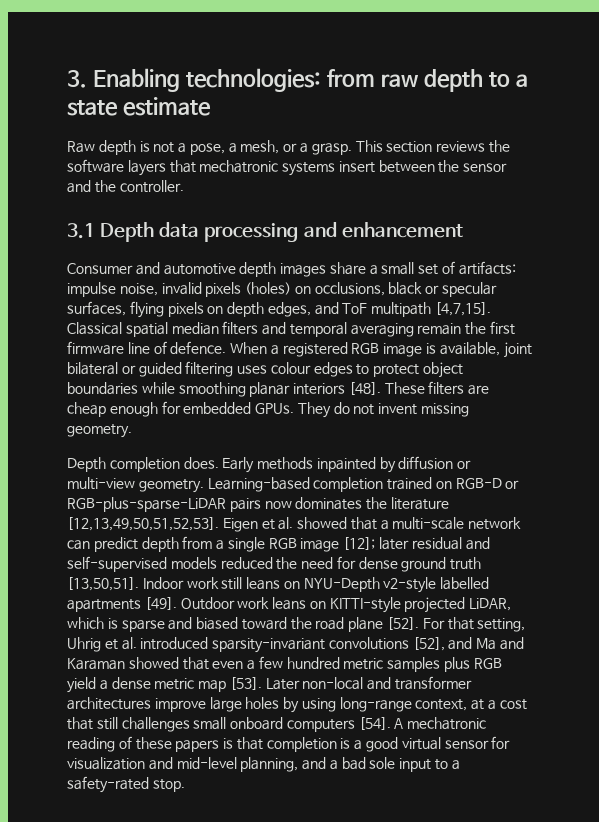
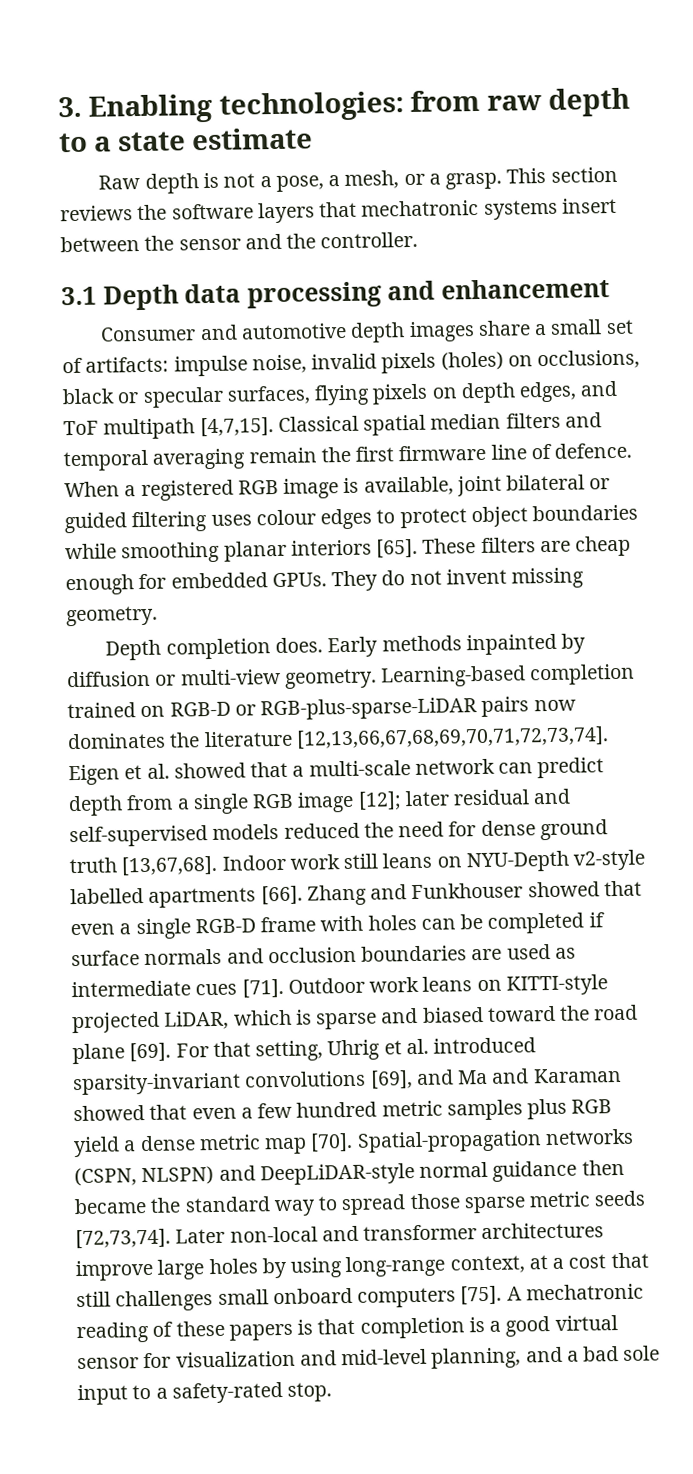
[348,382,381,395] [48]. -> [376,538,419,559] [65].
[67,517,219,531] [12,13,49,50,51,52,53]. -> [295,726,609,750] [12,13,66,67,68,69,70,71,72,73,74].
[67,577,139,591] [13,50,51]. -> [121,855,219,877] [13,67,68].
[144,597,177,610] [49]. -> [260,880,642,906] [70,912,605,940] [71,944,576,967] [71,978,284,999] [66]. Zhang and Funkhouser showed that even a single RGB-D frame with holes can be completed if surface normals and occlusion boundaries are used as intermediate cues [71].
[387,617,420,630] [52]. -> [129,1042,172,1063] [69].
[412,637,445,651] [52], -> [369,1070,413,1090] [69],
[229,677,262,690] [53]. -> [310,1128,634,1153] [74,1159,625,1187] [74,1190,646,1217] [75,1228,171,1250] [70]. Spatial-propagation networks (CSPN, NLSPN) and DeepLiDAR-style normal guidance then became the standard way to spread those sparse metric seeds [72,73,74].
[358,717,391,730] [54]. -> [460,1285,503,1306] [75].

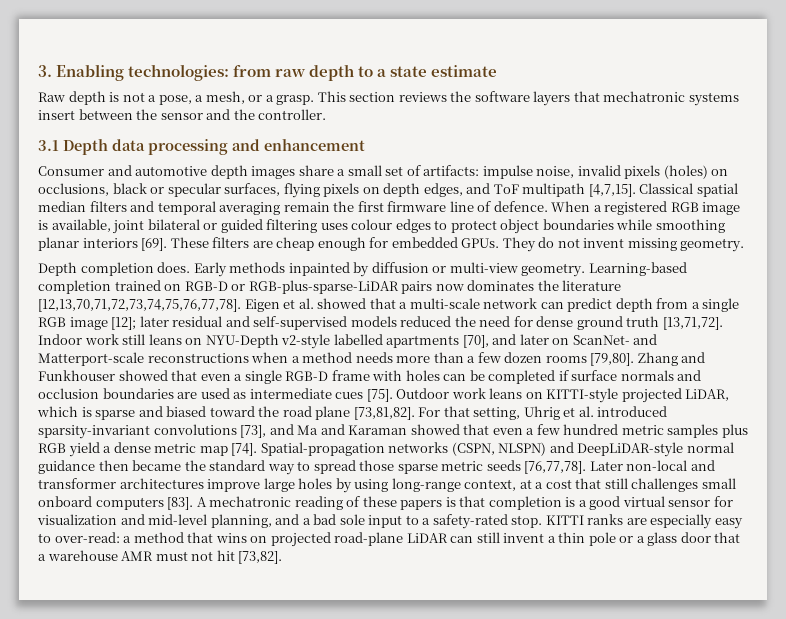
[376,538,419,559] [65]. -> [141,238,168,251] [69].
[295,726,609,750] [12,13,66,67,68,69,70,71,72,73,74]. -> [38,299,241,312] [12,13,70,71,72,73,74,75,76,77,78].
[121,855,219,877] [13,67,68]. -> [662,317,723,330] [13,71,72].
[260,885,303,906] [66]. -> [462,334,658,348] [38,352,635,366] [70], and later on ScanNet- and Matterport-scale reconstructions when a method needs more than a few dozen rooms [79,80].
[241,978,284,999] [71]. -> [366,389,393,402] [75].
[129,1042,172,1063] [69]. -> [353,407,415,420] [73,81,82].
[369,1070,413,1090] [69], -> [240,425,267,438] [73],
[310,1132,354,1153] [70]. -> [231,443,258,456] [74].
[75,1228,171,1250] [72,73,74]. -> [524,461,587,474] [76,77,78].
[460,1285,503,1306] [75]. -> [167,497,194,510] [83].
(333, 1392) none -> [545,514,743,529] [38,532,741,547] [38,550,283,564] KITTI ranks are especially easy to over-read: a method that wins on projected road-plane LiDAR can still invent a thin pole or a glass door that a warehouse AMR must not hit [73,82].

